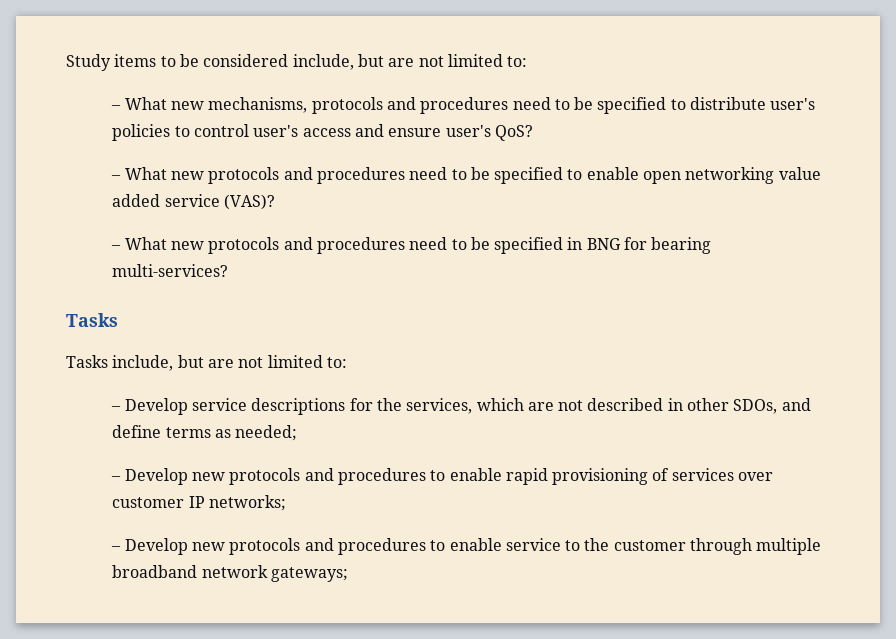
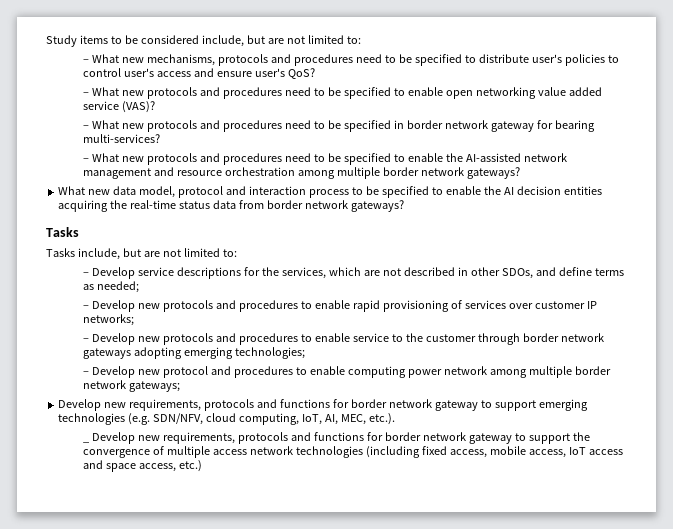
[586,238,621,250] BNG -> [406,120,534,132] border network gateway
(229, 270) none -> [83,153,567,165] [83,167,520,179] [58,186,602,198] [58,200,404,212] // – What new protocols and procedures need to be specified to enable the AI-assisted network management and resource orchestration among multiple border network gateways? // What new data model, protocol and interaction process to be specified to enable the AI decision entities acquiring the real-time status data from border network gateways?
[756,538,822,555] [112,565,348,582] multiple broadband network gateways; -> [522,333,604,342] [83,347,305,359] [83,366,611,378] [83,380,180,392] [58,399,588,411] [58,413,395,425] [83,432,590,444] [83,446,623,458] [83,460,202,472] border network gateways adopting emerging technologies; // – Develop new protocol and procedures to enable computing power network among multiple border network gateways; // Develop new requirements, protocols and functions for border network gateway to support emerging technologies (e.g. SDN/NFV, cloud computing, IoT, AI, MEC, etc.). // _ Develop new requirements, protocols and functions for border network gateway to support the convergence of multiple access network technologies (including fixed access, mobile access, IoT access and space access, etc.)

